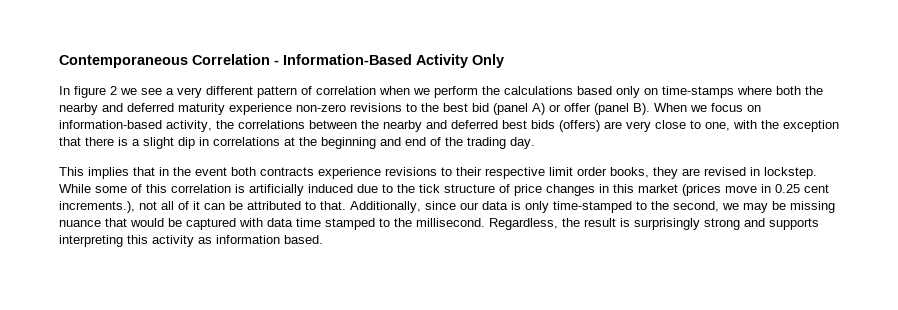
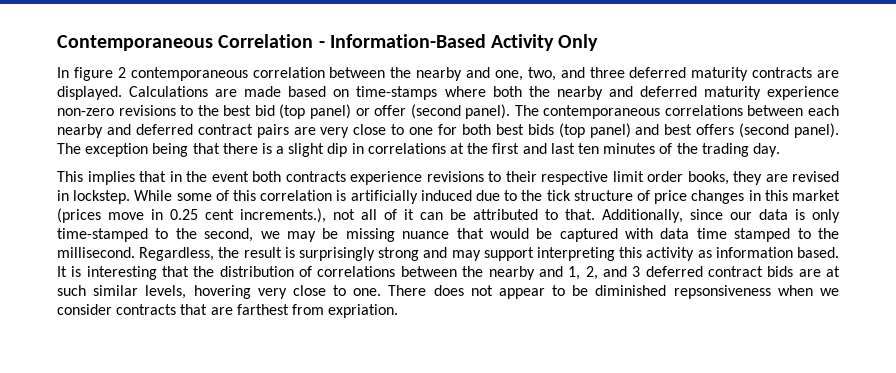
[120,86,640,98] we see a very different pattern of correlation when we perform the calculations based only -> [130,67,839,81] [57,86,327,100] contemporaneous correlation between the nearby and one, two, and three deferred maturity contracts are displayed. Calculations are made based
[493,103,761,115] [59,120,600,132] (panel A) or offer (panel B). When we focus on information-based activity, the correlations between the nearby and deferred best bids (offers) -> [279,104,839,119] [57,124,289,138] (top panel) or offer (second panel). The contemporaneous correlations between each nearby and deferred contract pairs
[705,120,839,132] one, with the exception -> [409,123,839,138] [57,143,189,157] one for both best bids (top panel) and best offers (second panel). The exception being
[321,137,426,149] beginning and end -> [492,143,656,154] first and last ten minutes
[769,218,819,230] supports -> [451,247,534,261] may support
(323, 239) none -> [57,266,841,280] [57,285,839,299] [57,304,399,318] It is interesting that the distribution of correlations between the nearby and 1, 2, and 3 deferred contract bids are at such similar levels, hovering very close to one. There does not appear to be diminished repsonsiveness when we consider contracts that are farthest from expriation.

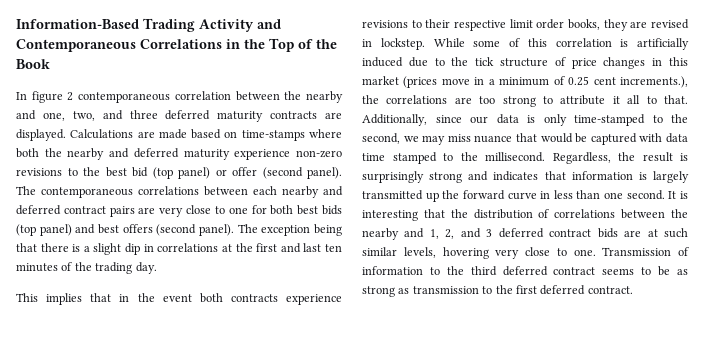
[57,34,599,51] Contemporaneous Correlation - Information-Based Activity Only -> [16,18,281,32] [16,38,337,52] [16,59,50,69] Information-Based Trading Activity and Contemporaneous Correlations in the Top of the Book
[170,208,538,223] 0.25 cent increments.), not all of it can be attributed -> [488,76,688,88] [362,95,641,107] a minimum of 0.25 cent increments.), the correlations are too strong to attribute it all
[322,228,395,242] be missing -> [447,134,471,142] miss
[451,247,840,261] may support interpreting this activity as information based. -> [493,171,689,183] [362,190,665,202] indicates that information is largely transmitted up the forward curve in less than one second.
[388,285,839,299] [57,304,399,318] There does not appear to be diminished repsonsiveness when we consider contracts that are farthest from expriation. -> [602,247,689,256] [362,266,688,276] [362,285,633,297] Transmission of information to the third deferred contract seems to be as strong as transmission to the first deferred contract.

